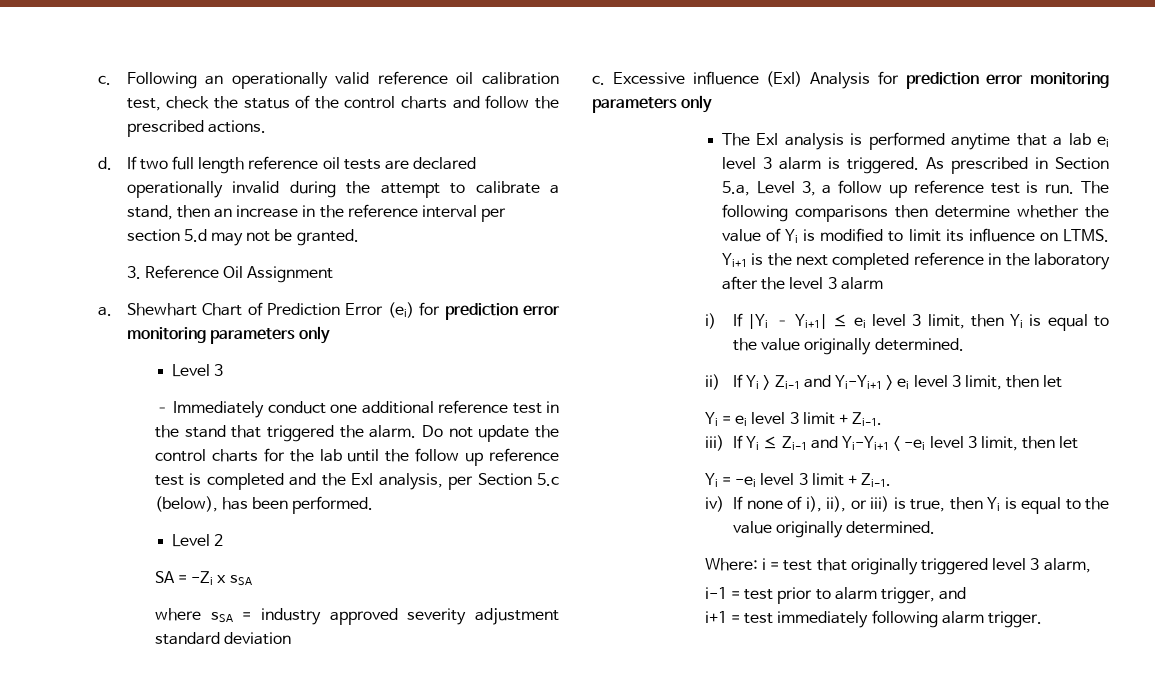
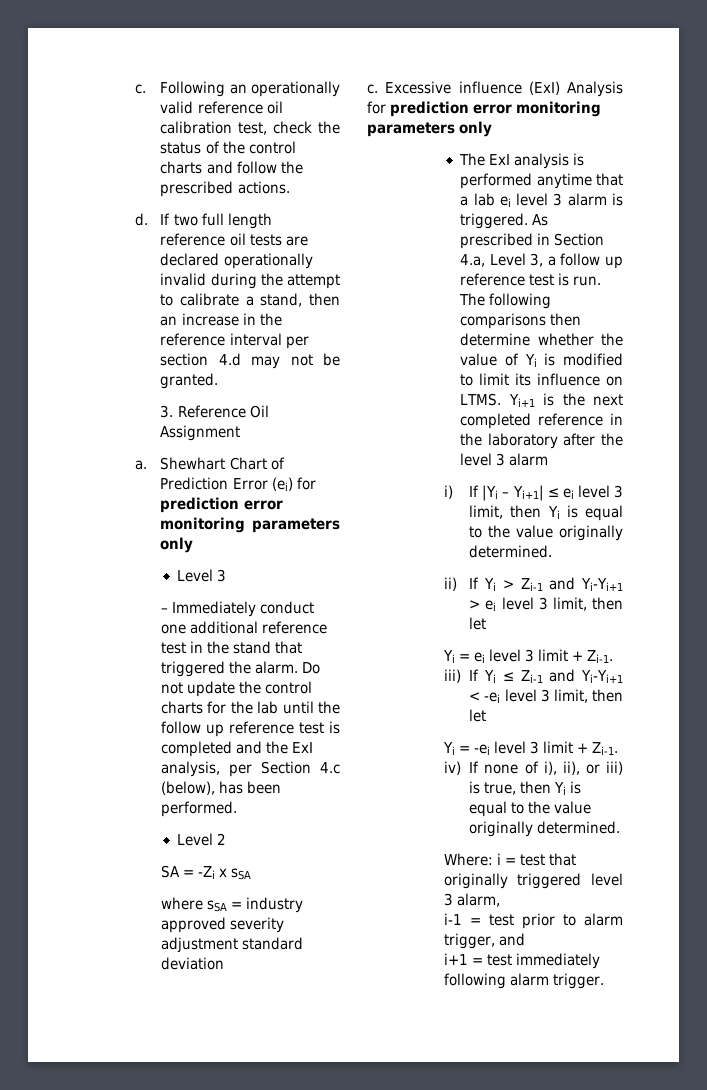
[183,229,207,242] 5.d -> [218,353,241,366] 4.d
[537,473,559,486] 5.c -> [320,762,340,774] 4.c
[721,181,750,196] 5.a, -> [460,254,486,267] 4.a,

